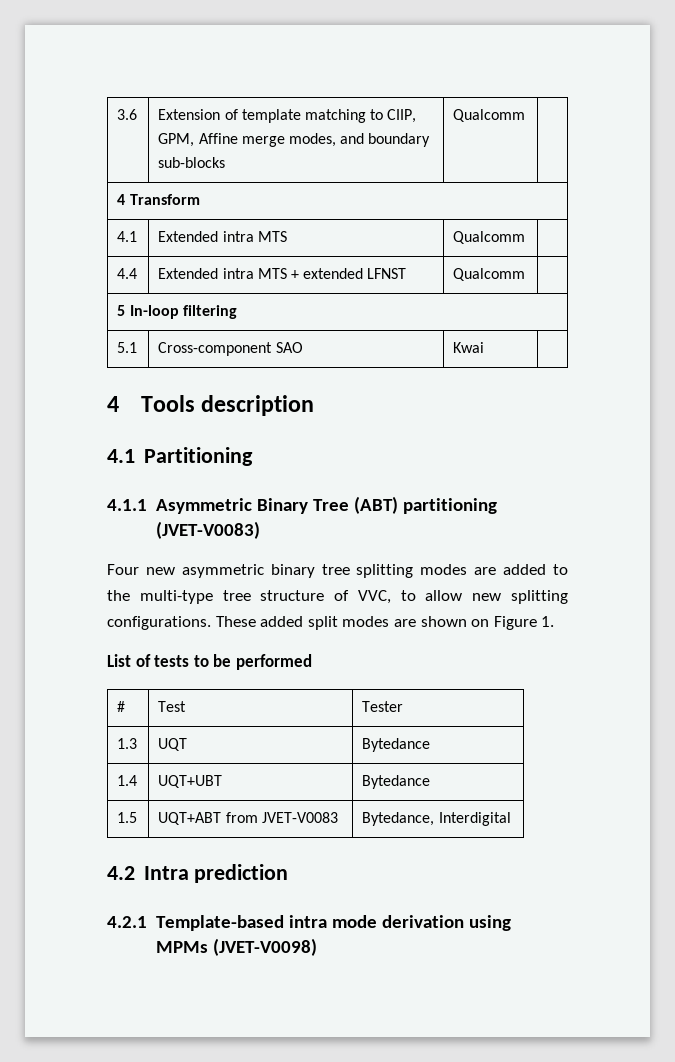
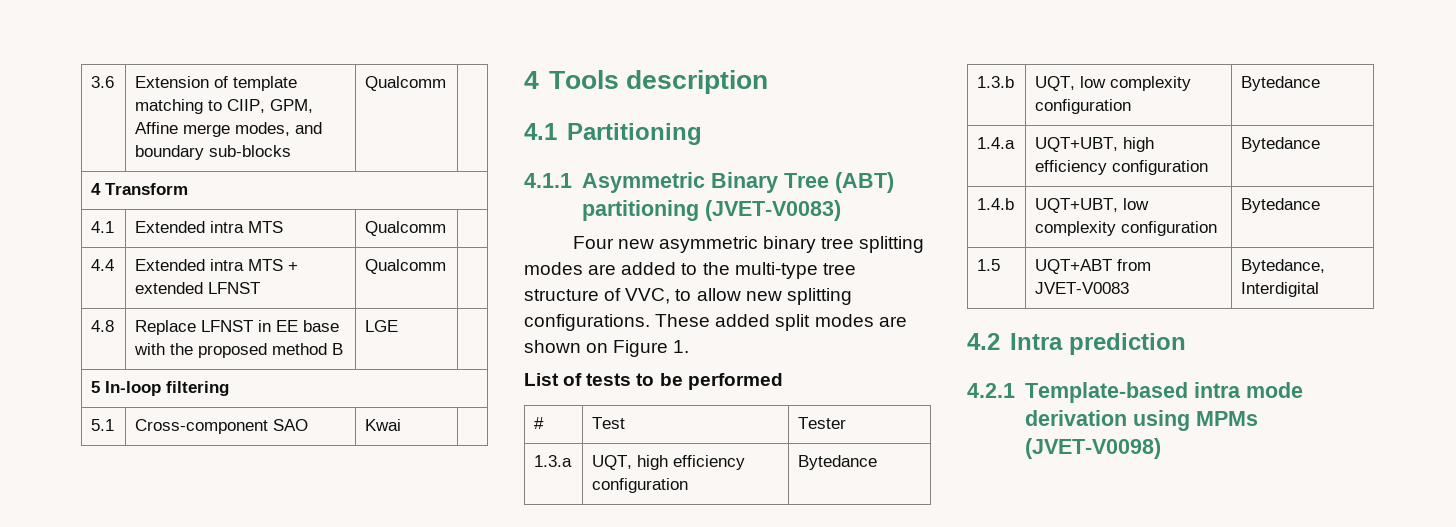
(526, 274) none -> [91,320,115,332] [135,320,340,335] [134,343,344,358] [365,320,399,332] // 4.8 | Replace LFNST in EE base with the proposed method B | LGE |
[117,738,138,749] [158,738,188,751] [362,738,431,752] [117,775,138,786] [158,775,223,788] 1.3 | UQT | Bytedance // 1.4 | UQT+UBT -> [534,455,573,467] [592,455,746,470] [592,478,689,493] [798,455,878,470] [977,76,1015,88] [1035,76,1192,91] [1035,99,1132,114] [1241,76,1321,91] [977,137,1016,149] [1035,137,1155,152] [1035,160,1209,175] [1241,137,1321,152] [977,198,1015,210] [1035,198,1150,213] [1035,221,1218,236] 1.3.a | UQT, high efficiency configuration | Bytedance // 1.3.b | UQT, low complexity configuration | Bytedance // 1.4.a | UQT+UBT, high efficiency configuration | Bytedance // 1.4.b | UQT+UBT, low complexity configuration

